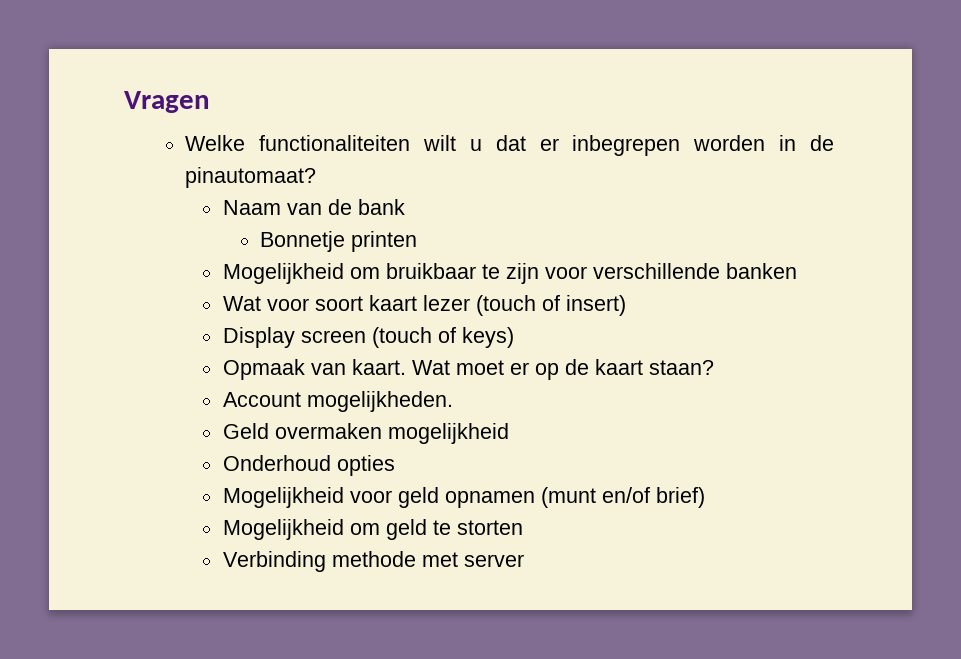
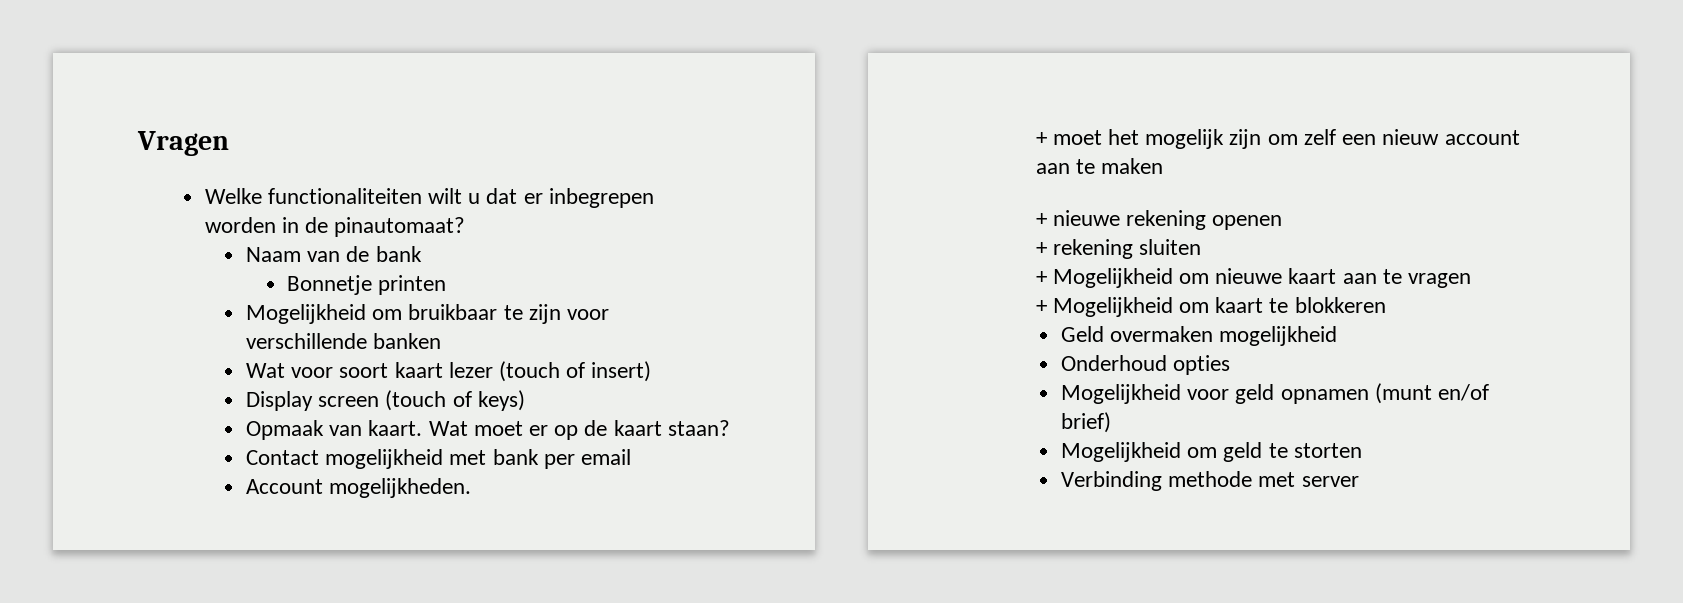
[222,391,453,412] Account mogelijkheden. -> [245,449,631,469] [245,478,472,498] [1035,129,1520,149] [1035,158,1164,174] [1035,210,1283,230] [1035,239,1202,259] [1035,268,1472,288] [1035,297,1386,317] Contact mogelijkheid met bank per email // Account mogelijkheden. // + moet het mogelijk zijn om zelf een nieuw account aan te maken // + nieuwe rekening openen // + rekening sluiten // + Mogelijkheid om nieuwe kaart aan te vragen // + Mogelijkheid om kaart te blokkeren

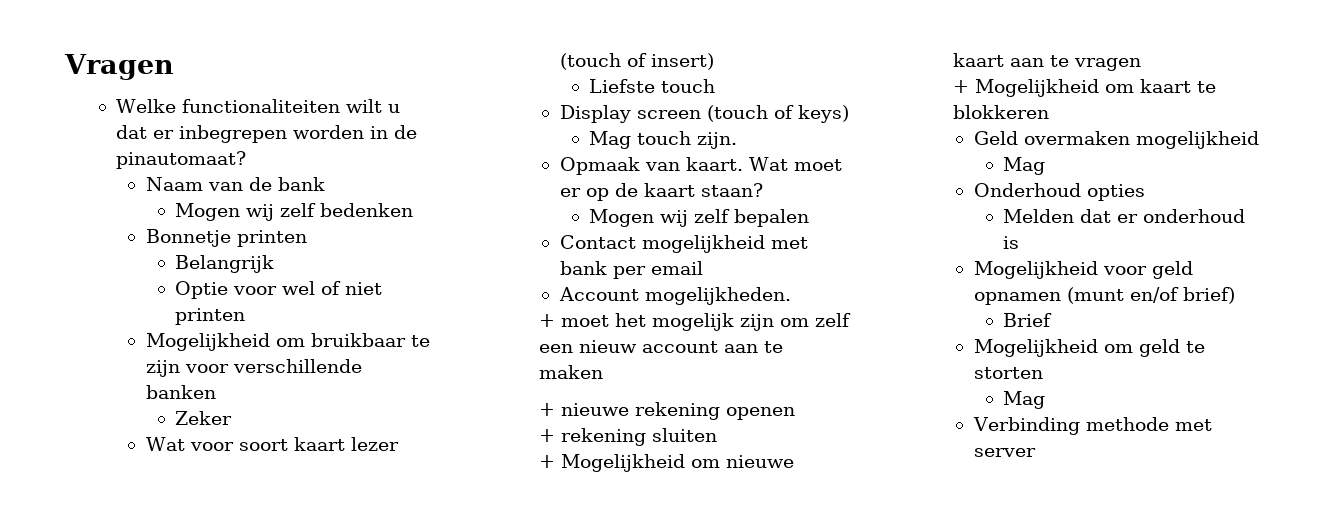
[287,275,373,295] Bonnetje -> [175,203,414,221] [145,229,307,247] [175,255,275,273] [175,281,383,299] Mogen wij zelf bedenken // Bonnetje printen // Belangrijk // Optie voor wel of niet
(442, 341) none -> [175,411,233,425] // Zeker
(652, 371) none -> [589,79,716,93] // Liefste touch
(525, 400) none -> [589,131,738,149] // Mag touch zijn.
(730, 428) none -> [589,209,810,227] // Mogen wij zelf bepalen
(1338, 336) none -> [1003,157,1046,175] // Mag
(1231, 365) none -> [1003,209,1246,223] [1003,236,1020,249] // Melden dat er onderhoud is
(1111, 422) none -> [1003,313,1053,327] // Brief
(1362, 450) none -> [1003,391,1046,409] // Mag

